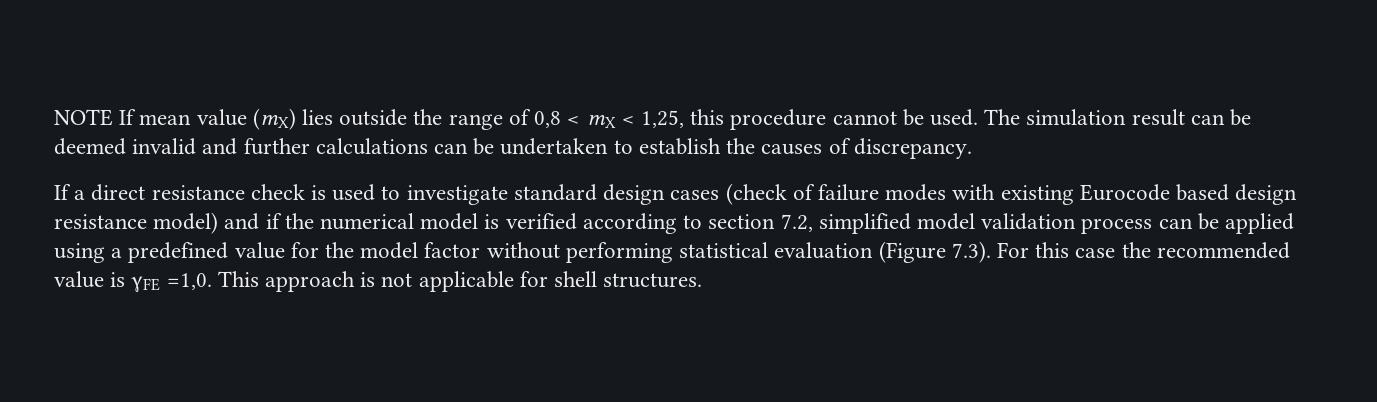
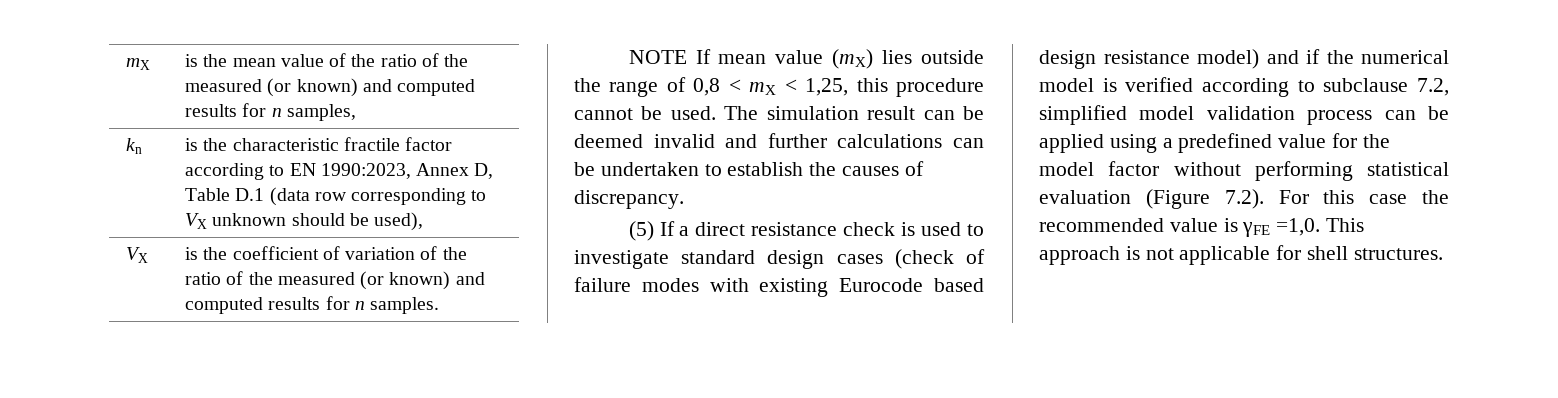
(54, 117) none -> [126,58,151,70] [185,53,469,67] [185,78,476,97] [185,103,356,121] [126,138,143,154] [185,137,453,151] [185,163,494,180] [185,187,487,206] [185,212,424,231] [126,247,149,263] [185,246,467,260] [185,271,485,290] [185,296,440,314] mX | is the mean value of the ratio of the measured (or known) and computed results for n samples, // kn | is the characteristic fractile factor according to EN 1990:2023, Annex D, Table D.1 (data row corresponding to VX unknown should be used), // VX | is the coefficient of variation of the ratio of the measured (or known) and computed results for n samples. //
(972, 148) none -> [628,221,654,241] (5)
[708,214,776,229] section -> [1323,78,1409,92] subclause
[951,241,991,263] 7.3). -> [1224,189,1264,209] 7.2).

